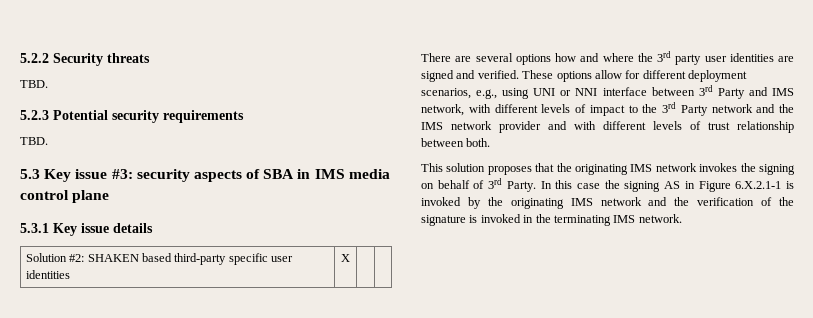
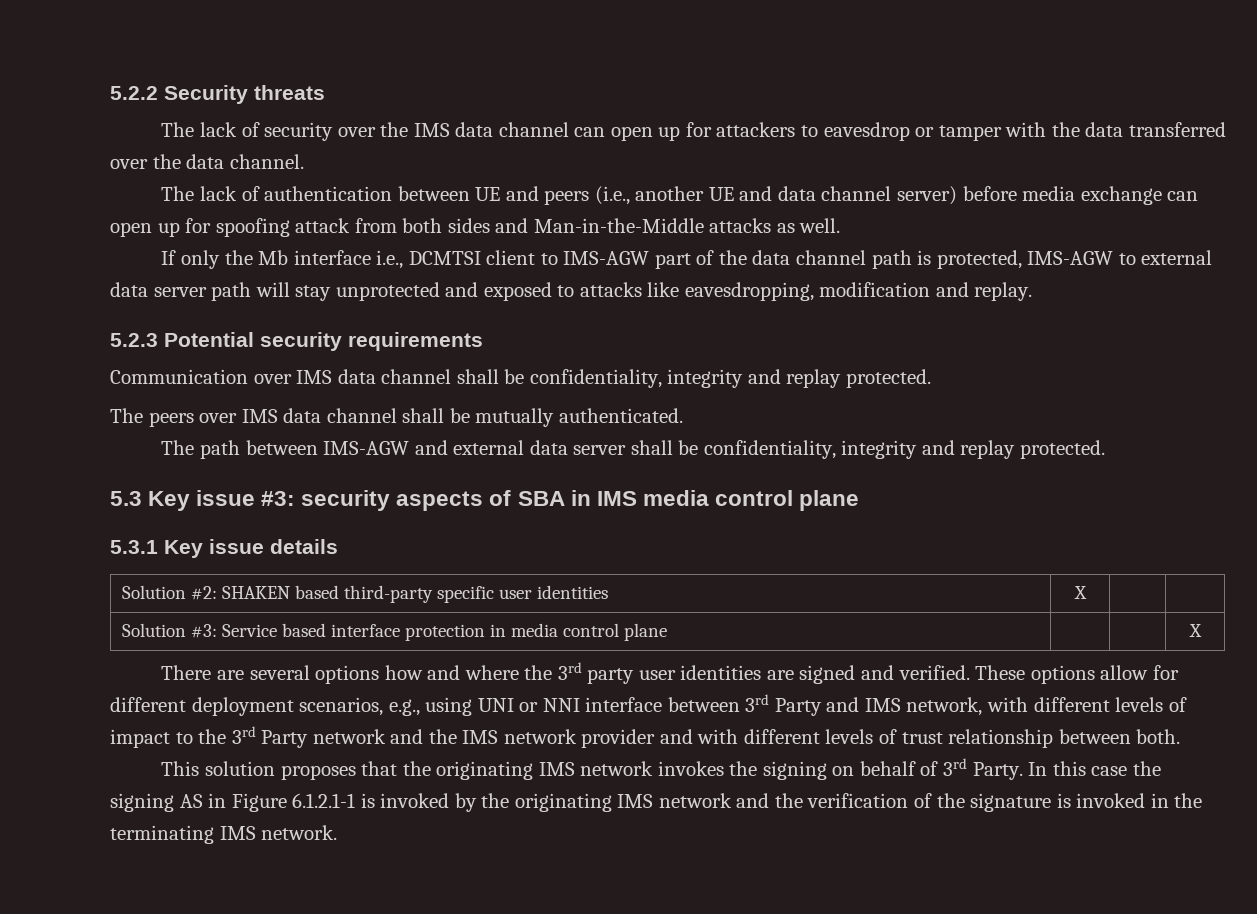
[20,80,48,88] [20,110,244,123] [20,137,48,145] TBD. // 5.2.3 Potential security requirements // TBD. -> [161,122,1226,141] [110,154,304,169] [161,186,1199,205] [110,218,841,237] [161,250,1213,269] [110,282,1033,301] [110,332,483,351] [110,369,931,388] [110,408,683,427] [161,440,1105,459] The lack of security over the IMS data channel can open up for attackers to eavesdrop or tamper with the data transferred over the data channel. // The lack of authentication between UE and peers (i.e., another UE and data channel server) before media exchange can open up for spoofing attack from both sides and Man-in-the-Middle attacks as well. // If only the Mb interface i.e., DCMTSI client to IMS-AGW part of the data channel path is protected, IMS-AGW to external data server path will stay unprotected and exposed to attacks like eavesdropping, modification and replay. // 5.2.3 Potential security requirements // Communication over IMS data channel shall be confidentiality, integrity and replay protected. // The peers over IMS data channel shall be mutually authenticated. // The path between IMS-AGW and external data server shall be confidentiality, integrity and replay protected.
(350, 258) none -> [122,623,668,641] [1188,624,1202,637] // Solution #3: Service based interface protection in media control plane | | | X
[735,181,782,189] 6.X.2.1-1 -> [292,793,356,808] 6.1.2.1-1

